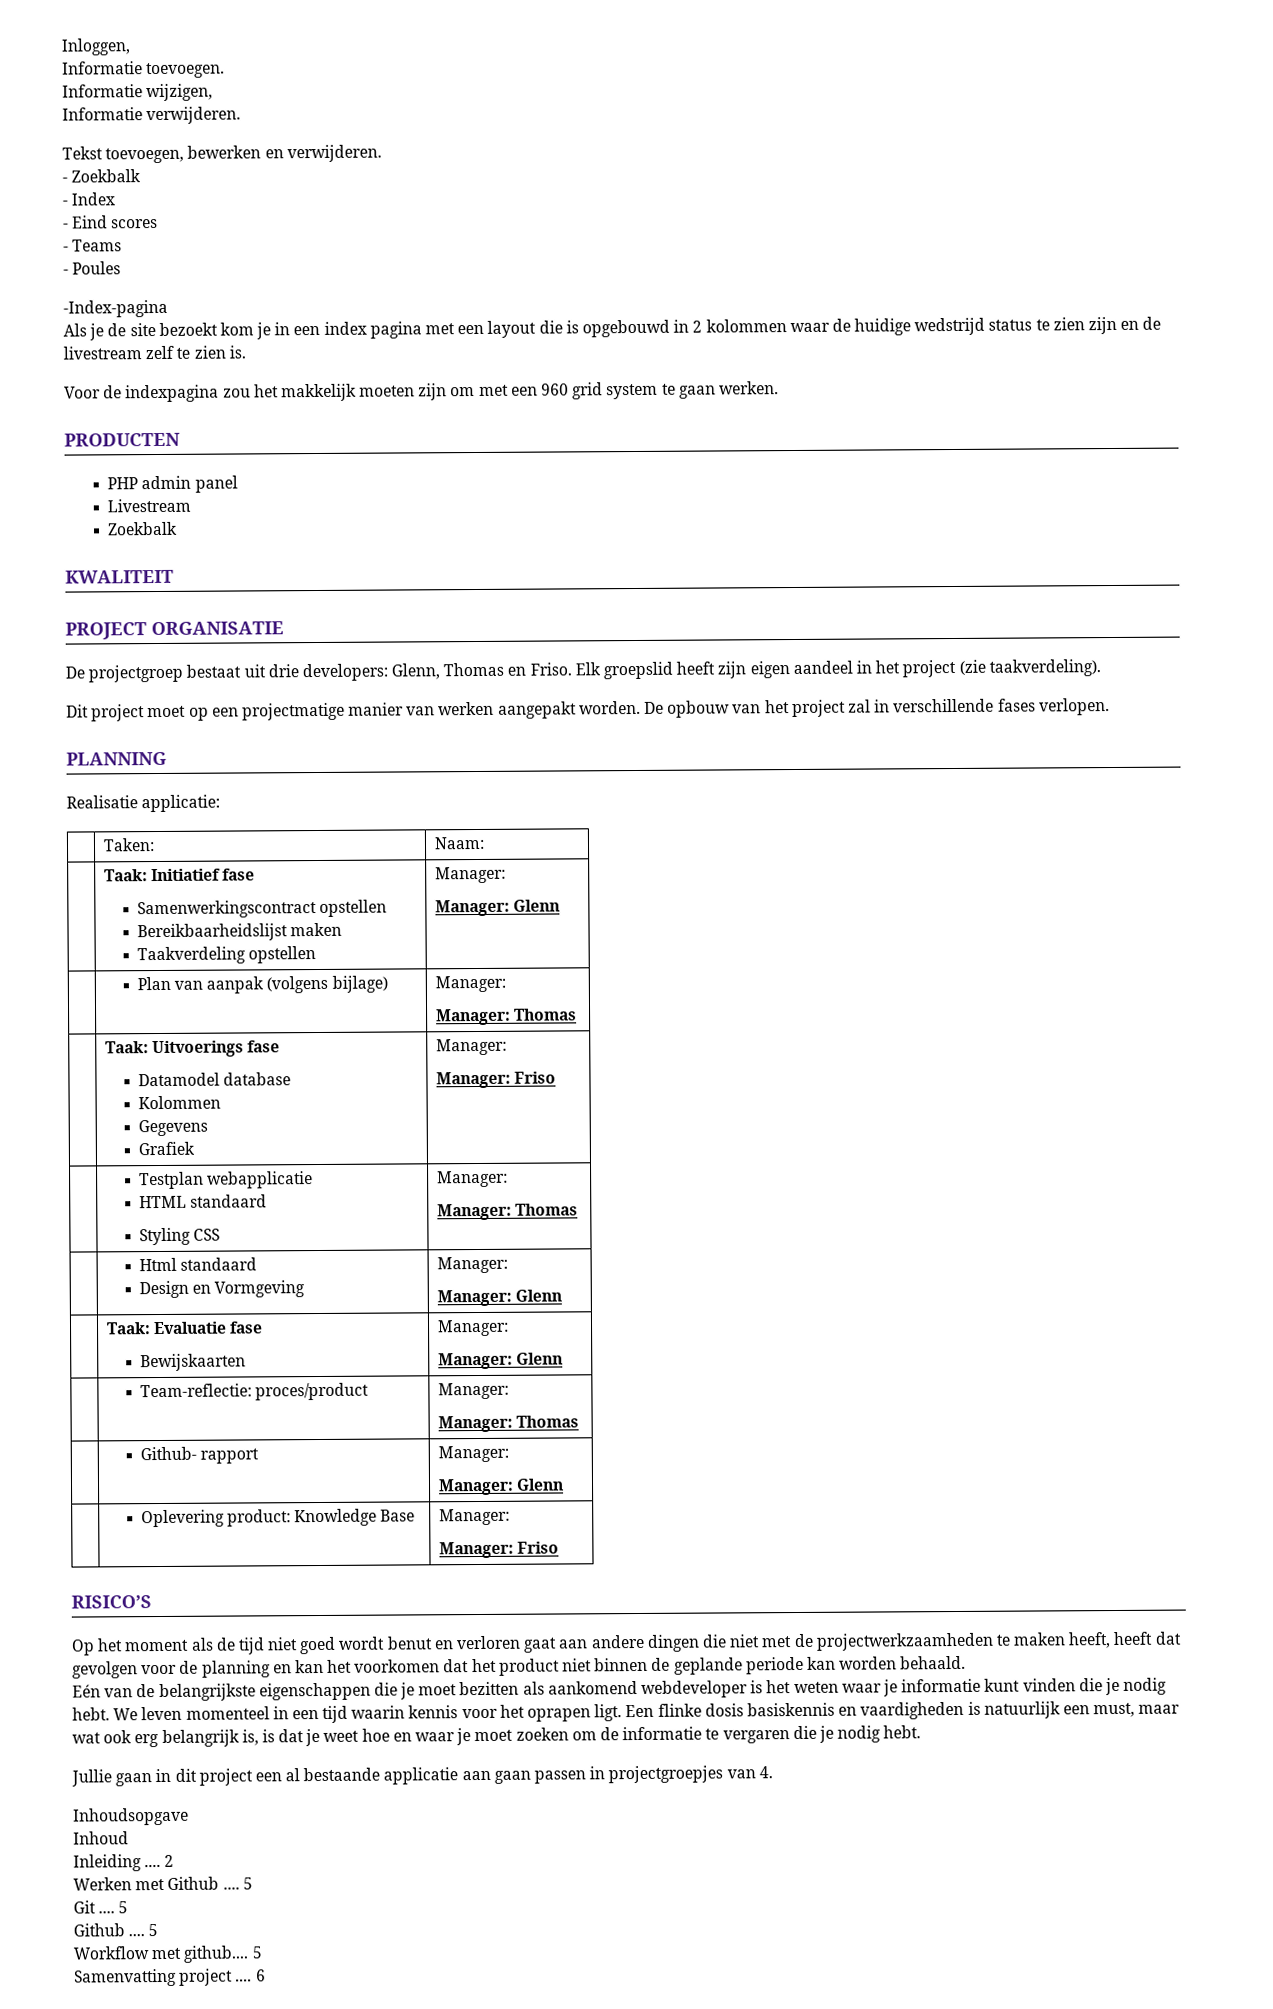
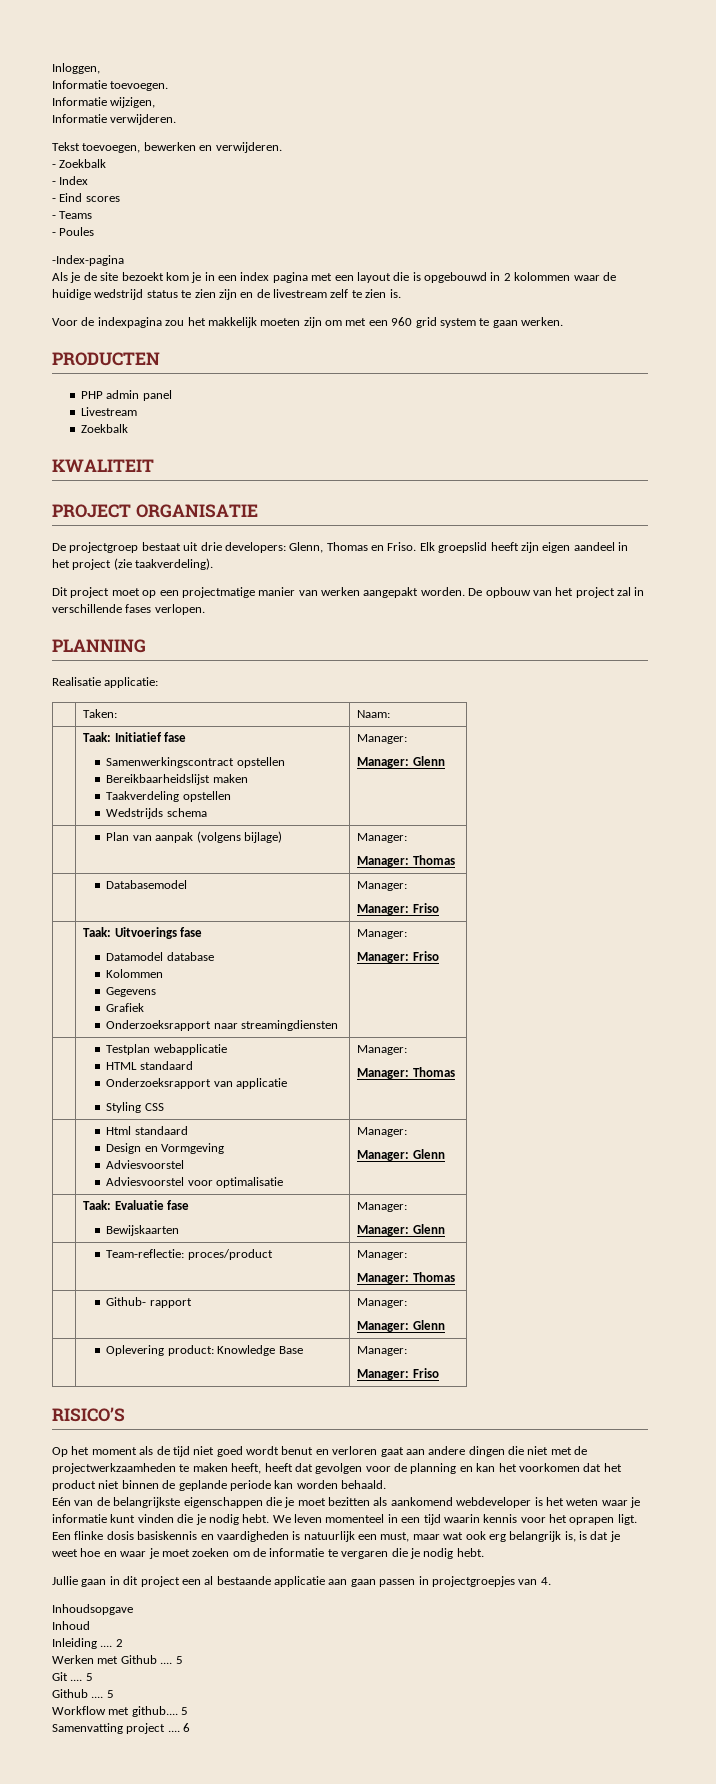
(316, 955) none -> [106,808,207,819] // Wedstrijds schema
(578, 1014) none -> [106,880,188,889] [357,881,408,891] [357,903,439,915] // | Databasemodel | Manager: // Manager: Friso
(195, 1148) none -> [106,1020,339,1031] // Onderzoeksrapport naar streamingdiensten
(267, 1201) none -> [106,1078,288,1089] // Onderzoeksrapport van applicatie
(306, 1289) none -> [106,1160,185,1169] [106,1177,284,1188] // Adviesvoorstel // Adviesvoorstel voor optimalisatie

